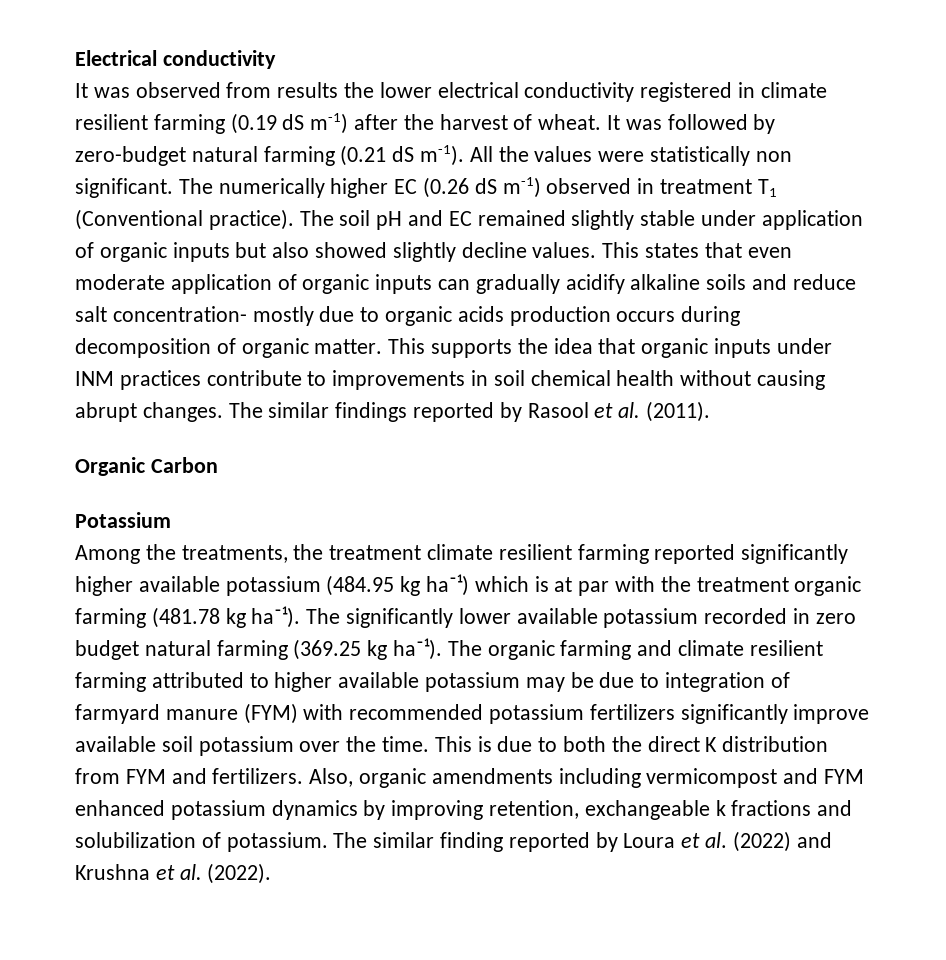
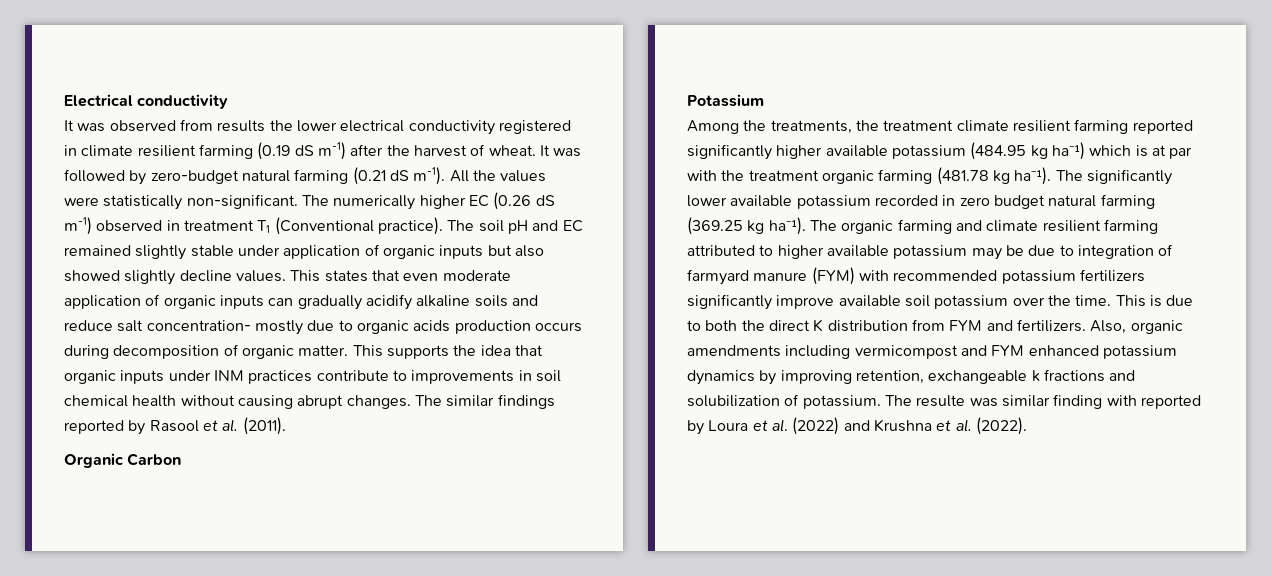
[755,151,792,162] [75,178,173,198] non significant. -> [186,194,298,209] non-significant.
(368, 840) none -> [916,395,998,407] resulte was
(504, 842) none -> [1106,395,1137,406] with

